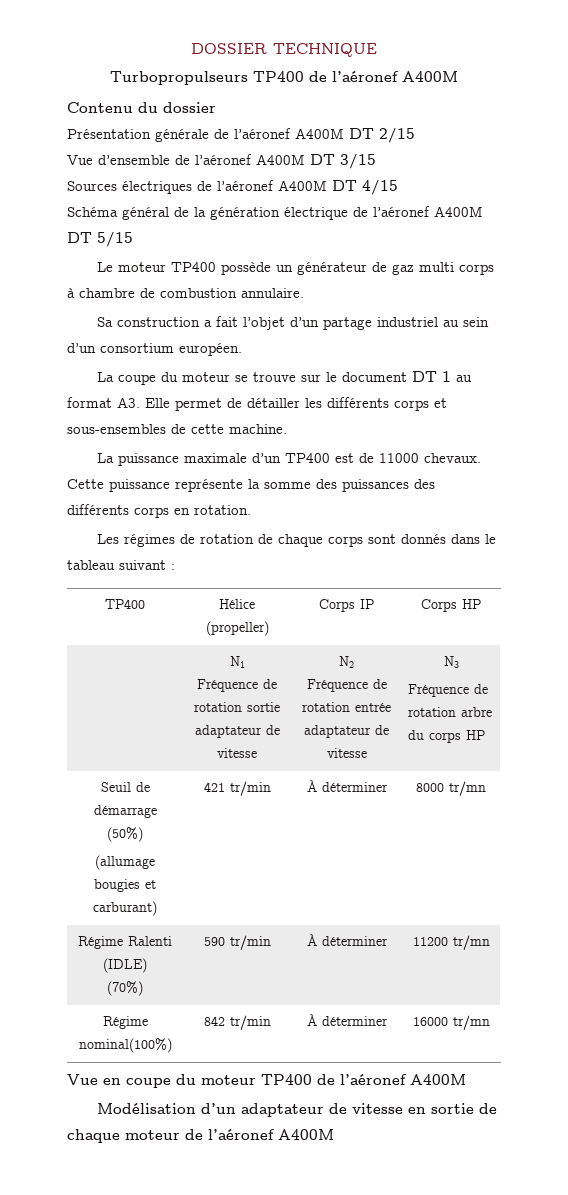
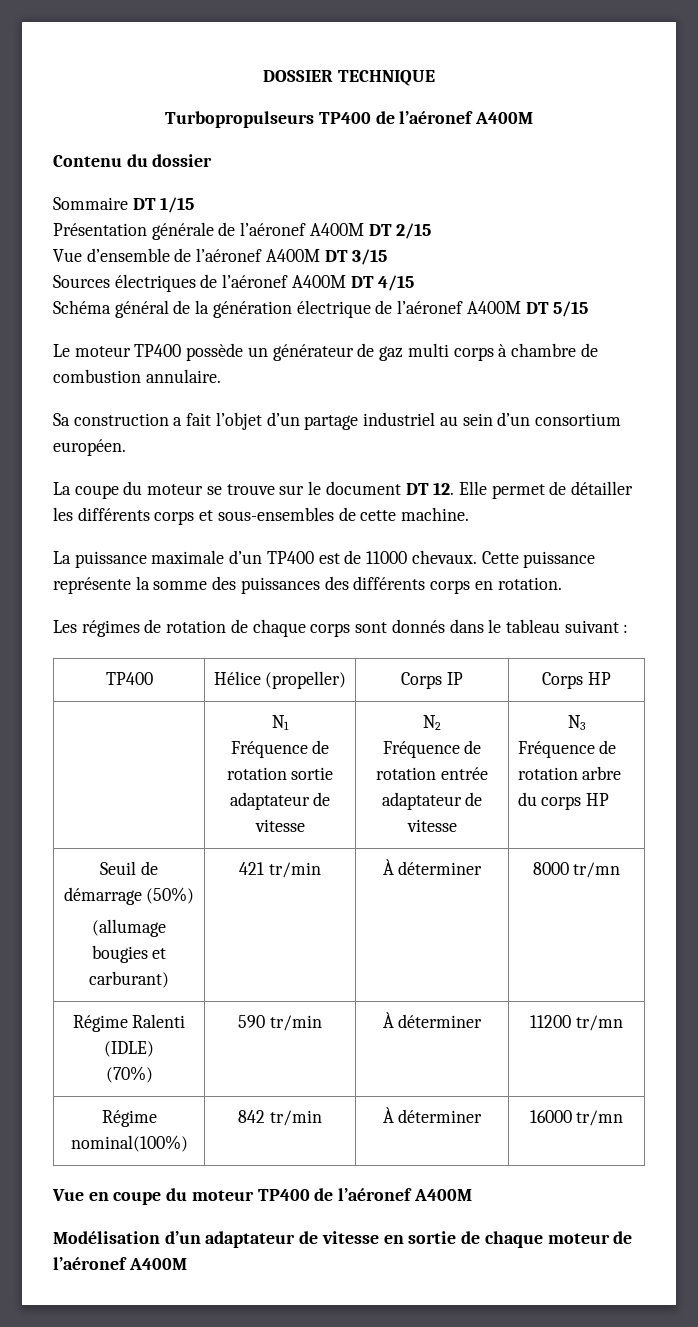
(216, 107) none -> [53,197,195,213] // Sommaire DT 1/15
[442,371,473,382] [67,397,140,408] 1 au format A3. -> [433,482,455,495] 12.

